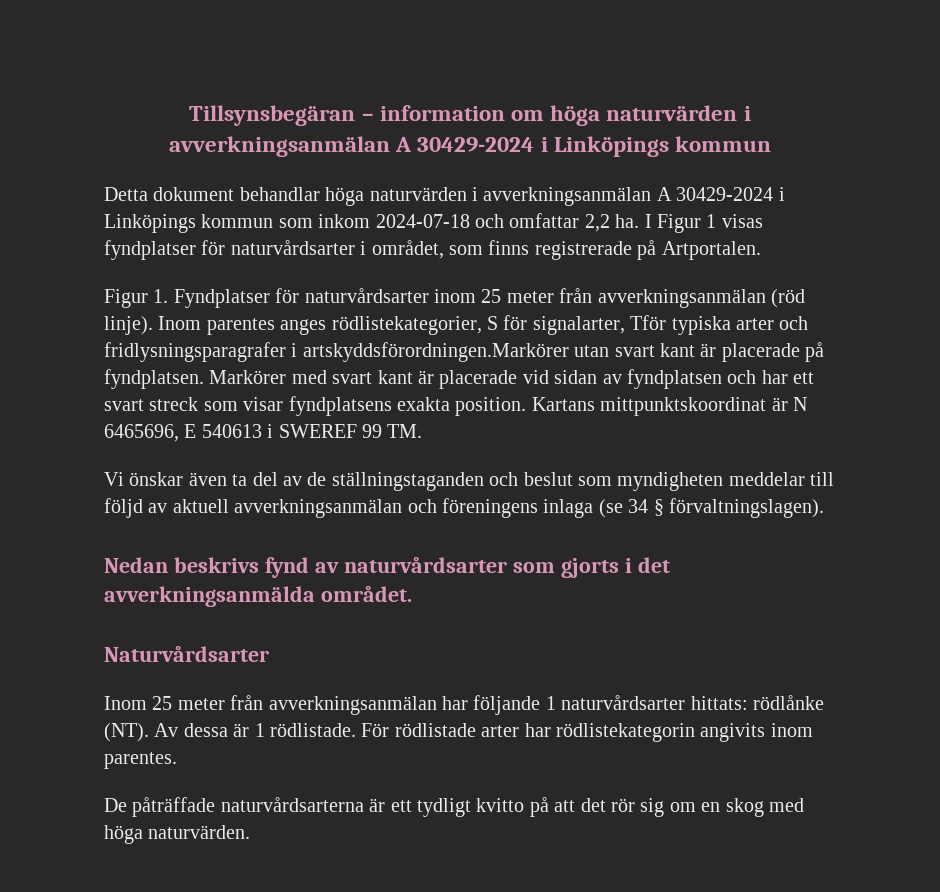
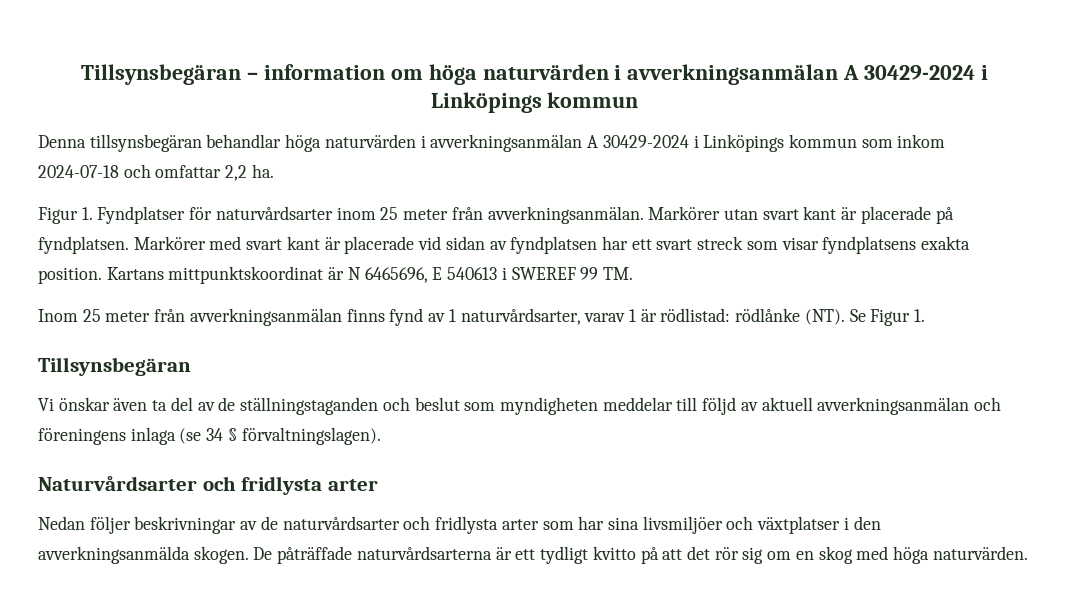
[104,187,235,201] Detta dokument -> [38,134,202,152] Denna tillsynsbegäran
[644,214,763,233] [104,240,761,260] I Figur 1 visas fyndplatser för naturvårdsarter i området, som finns registrerade på Artportalen. -> (274, 171) none
[597,289,805,308] [104,315,809,335] [104,342,569,362] avverkningsanmälan (röd linje). Inom parentes anges rödlistekategorier, S för signalarter, Tför typiska arter och fridlysningsparagrafer i artskyddsförordningen.Markörer -> [487,206,721,224] avverkningsanmälan. Markörer
[727,370,757,384] och -> (598, 245) none
(423, 431) none -> [38,308,926,326] [38,357,191,376] // Inom 25 meter från avverkningsanmälan finns fynd av 1 naturvårdsarter, varav 1 är rödlistad: rödlånke (NT). Se Figur 1. // Tillsynsbegäran
[104,556,670,578] [104,585,412,607] [104,645,269,662] [104,695,824,715] [104,723,813,742] [104,752,177,769] Nedan beskrivs fynd av naturvårdsarter som gjorts i det avverkningsanmälda området. // Naturvårdsarter // Inom 25 meter från avverkningsanmälan har följande 1 naturvårdsarter hittats: rödlånke (NT). Av dessa är 1 rödlistade. För rödlistade arter har rödlistekategorin angivits inom parentes. // -> [38,476,378,495] [38,516,881,534] [38,546,249,564] Naturvårdsarter och fridlysta arter // Nedan följer beskrivningar av de naturvårdsarter och fridlysta arter som har sina livsmiljöer och växtplatser i den avverkningsanmälda skogen.

